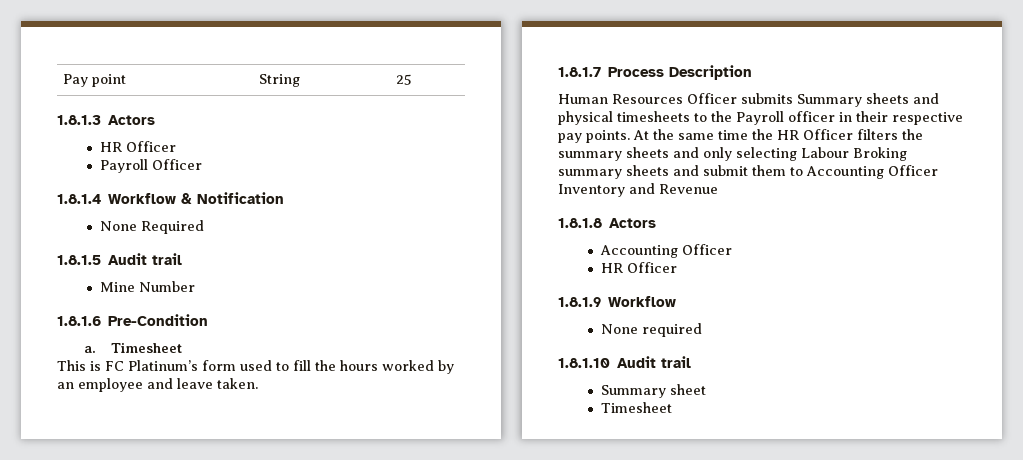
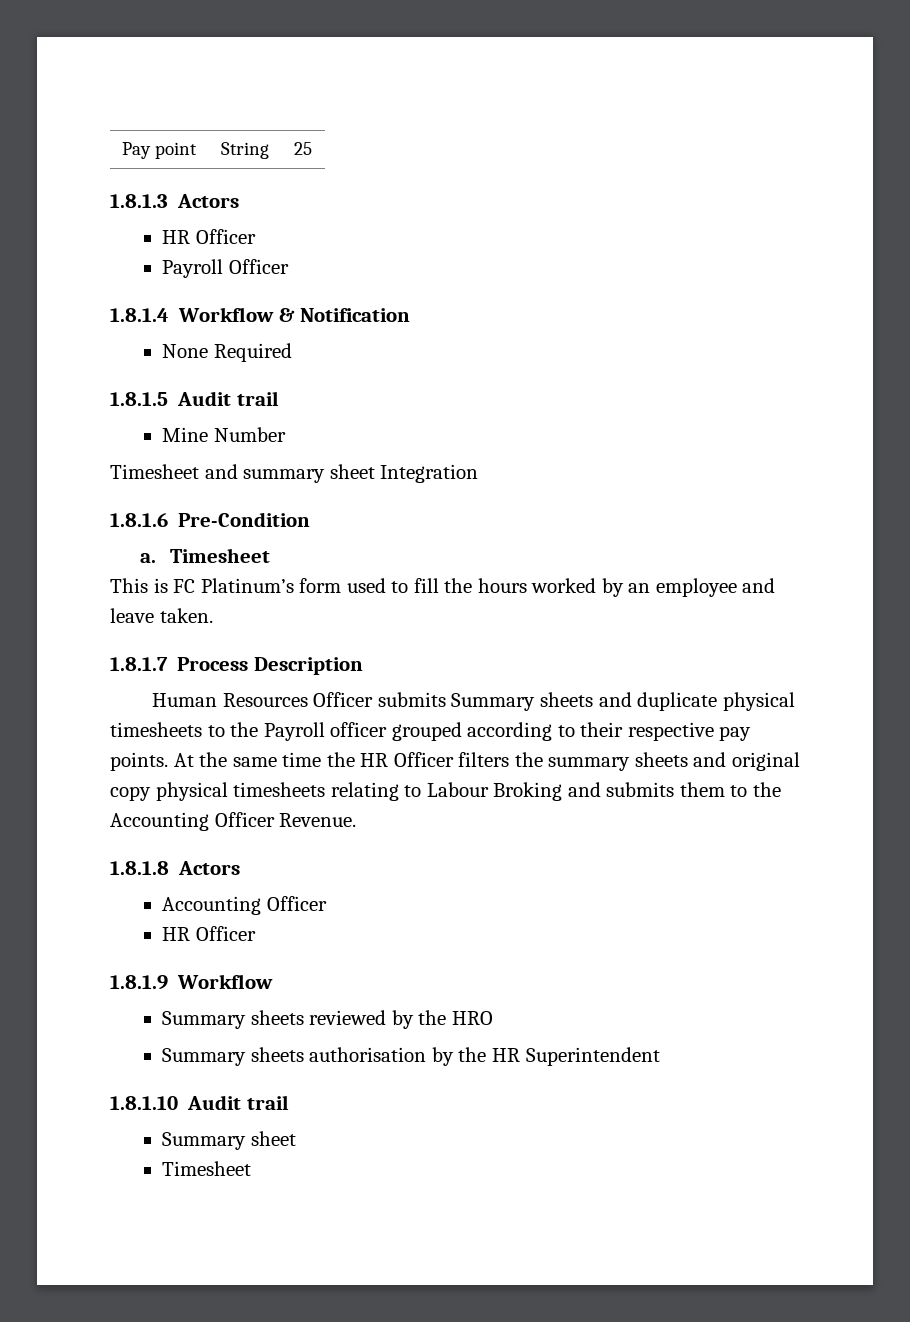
(195, 286) none -> [110,464,479,483] // Timesheet and summary sheet Integration
(939, 98) none -> [637,692,718,711] duplicate
[839,112,852,122] in -> [391,722,575,741] grouped according to
[703,147,907,161] [558,165,748,179] only selecting Labour Broking summary sheets and submit -> [731,752,800,771] [110,782,675,801] original copy physical timesheets relating to Labour Broking and submits
[806,165,938,179] [558,183,718,197] Accounting Officer Inventory and Revenue -> [752,782,781,797] [110,812,357,831] the Accounting Officer Revenue.
[600,323,702,337] None required -> [162,1010,494,1029] [162,1047,660,1066] Summary sheets reviewed by the HRO // Summary sheets authorisation by the HR Superintendent

